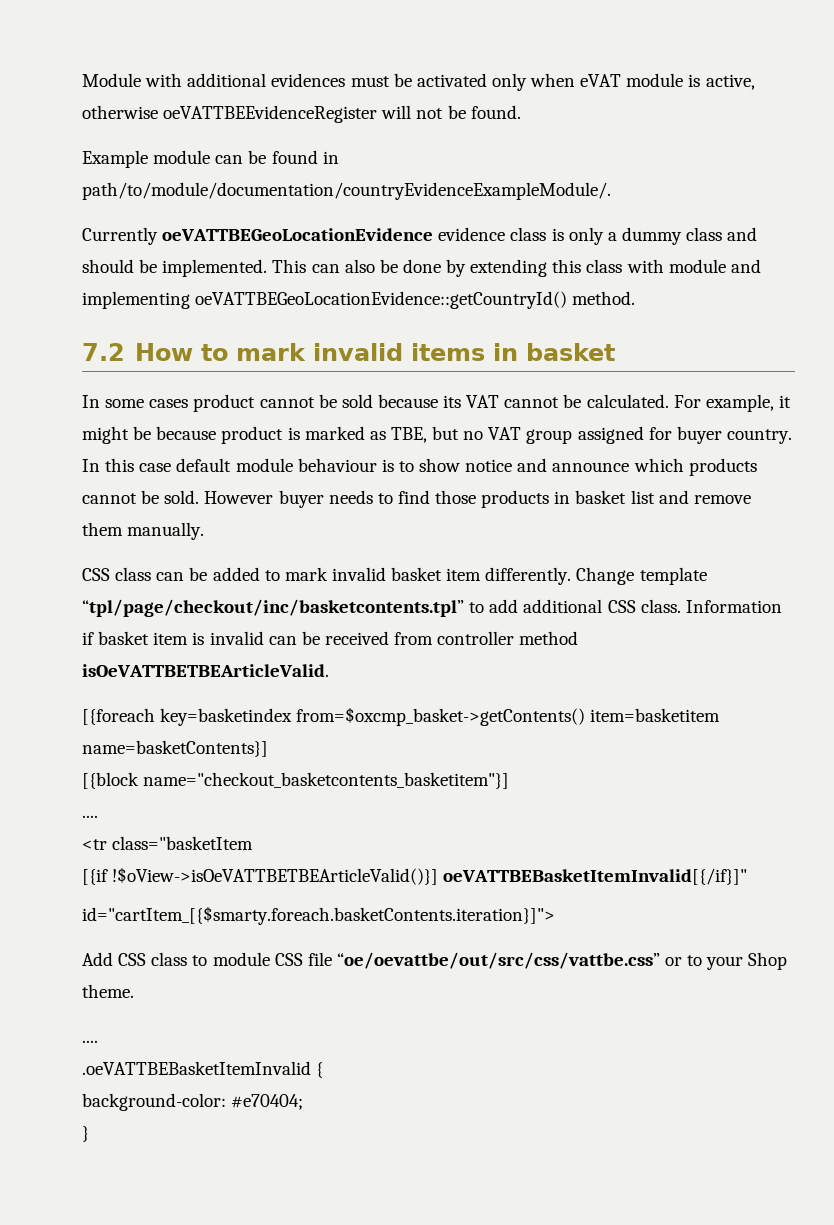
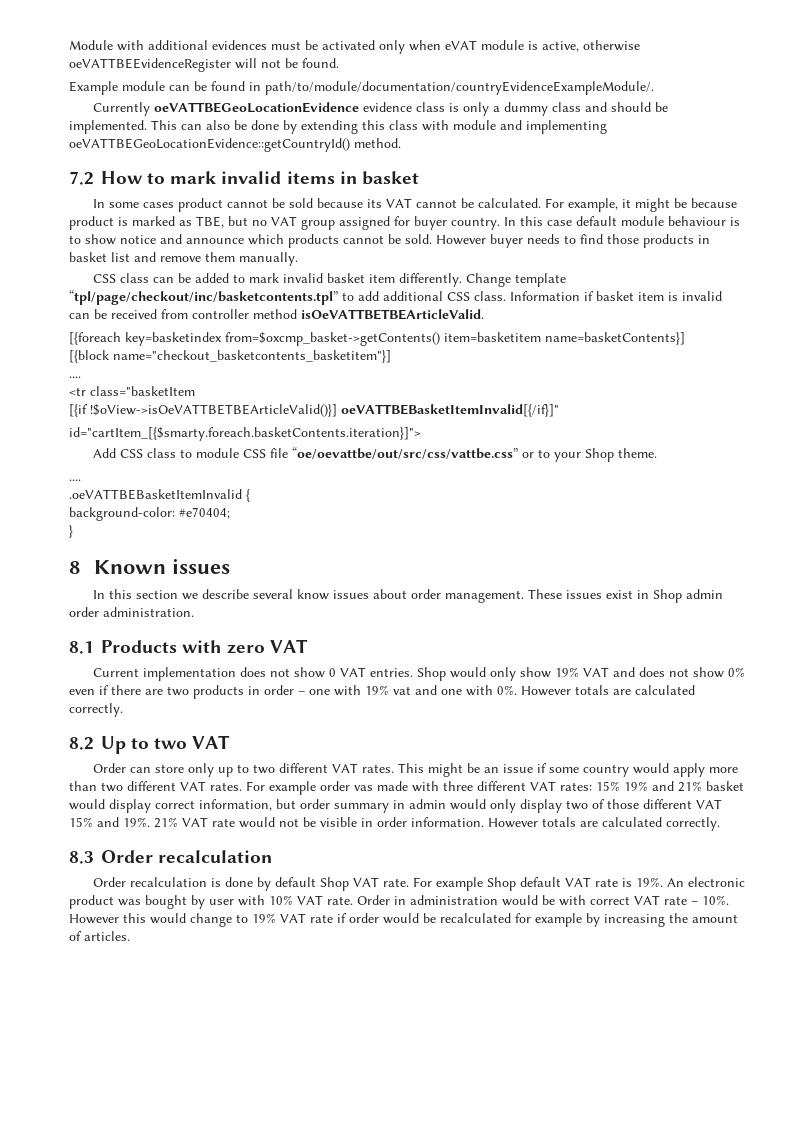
(89, 1134) none -> [69,558,231,574] [93,589,724,603] [69,607,194,617] [69,639,309,654] [93,667,746,681] [69,685,695,699] [69,703,123,717] [69,735,231,754] [93,763,739,777] [69,781,744,795] [69,799,722,813] [69,817,720,831] [69,850,273,864] [93,877,746,891] [69,895,729,909] [69,913,738,927] [69,931,130,941] // 8 Known issues // In this section we describe several know issues about order management. These issues exist in Shop admin order administration. // 8.1 Products with zero VAT // Current implementation does not show 0 VAT entries. Shop would only show 19% VAT and does not show 0% even if there are two products in order – one with 19% vat and one with 0%. However totals are calculated correctly. // 8.2 Up to two VAT // Order can store only up to two different VAT rates. This might be an issue if some country would apply more than two different VAT rates. For example order vas made with three different VAT rates: 15% 19% and 21% basket would display correct information, but order summary in admin would only display two of those different VAT 15% and 19%. 21% VAT rate would not be visible in order information. However totals are calculated correctly. // 8.3 Order recalculation // Order recalculation is done by default Shop VAT rate. For example Shop default VAT rate is 19%. An electronic product was bought by user with 10% VAT rate. Order in administration would be with correct VAT rate – 10%. However this would change to 19% VAT rate if order would be recalculated for example by increasing the amount of articles.

